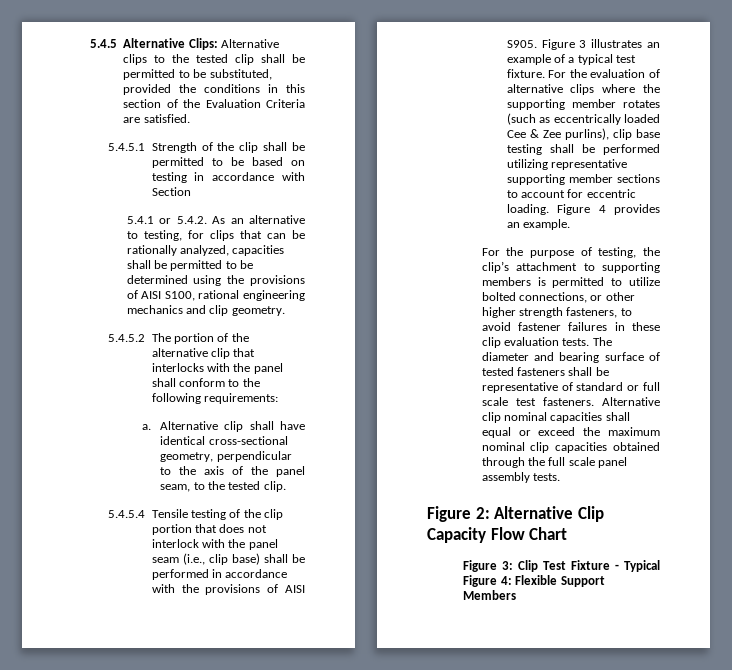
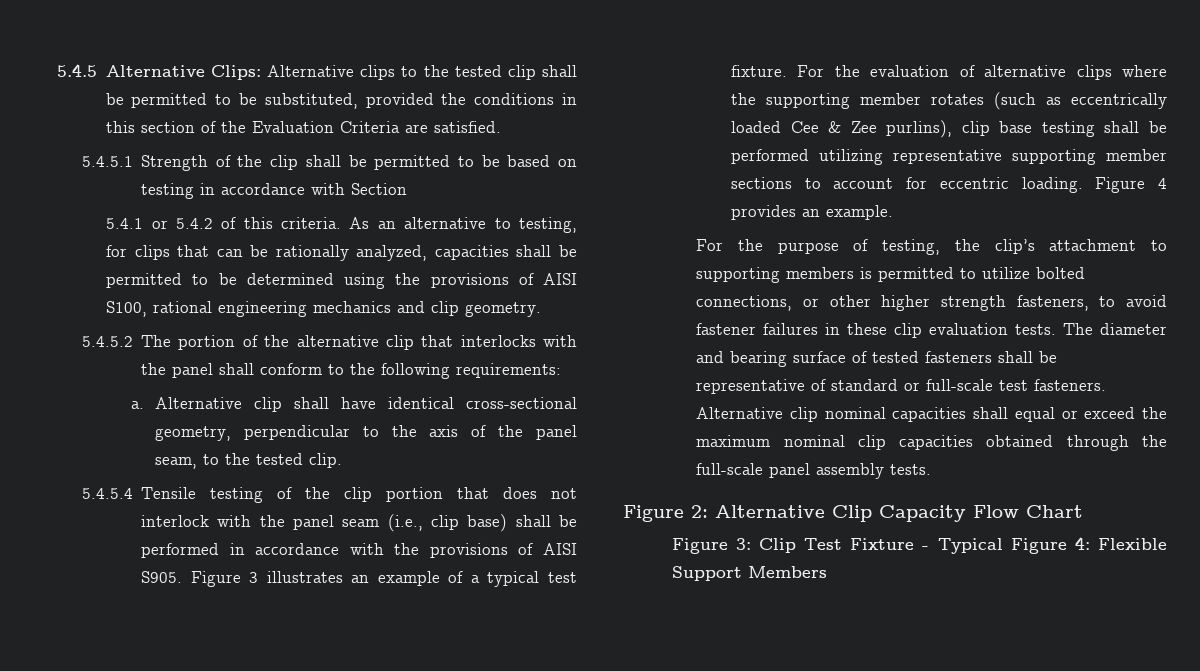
[176,216,207,224] 5.4.2. -> [175,217,342,229] 5.4.2 of this criteria.
[643,382,660,391] [481,397,508,406] full scale -> [926,379,994,391] full-scale
[548,457,595,466] full scale -> [696,463,764,475] full-scale

